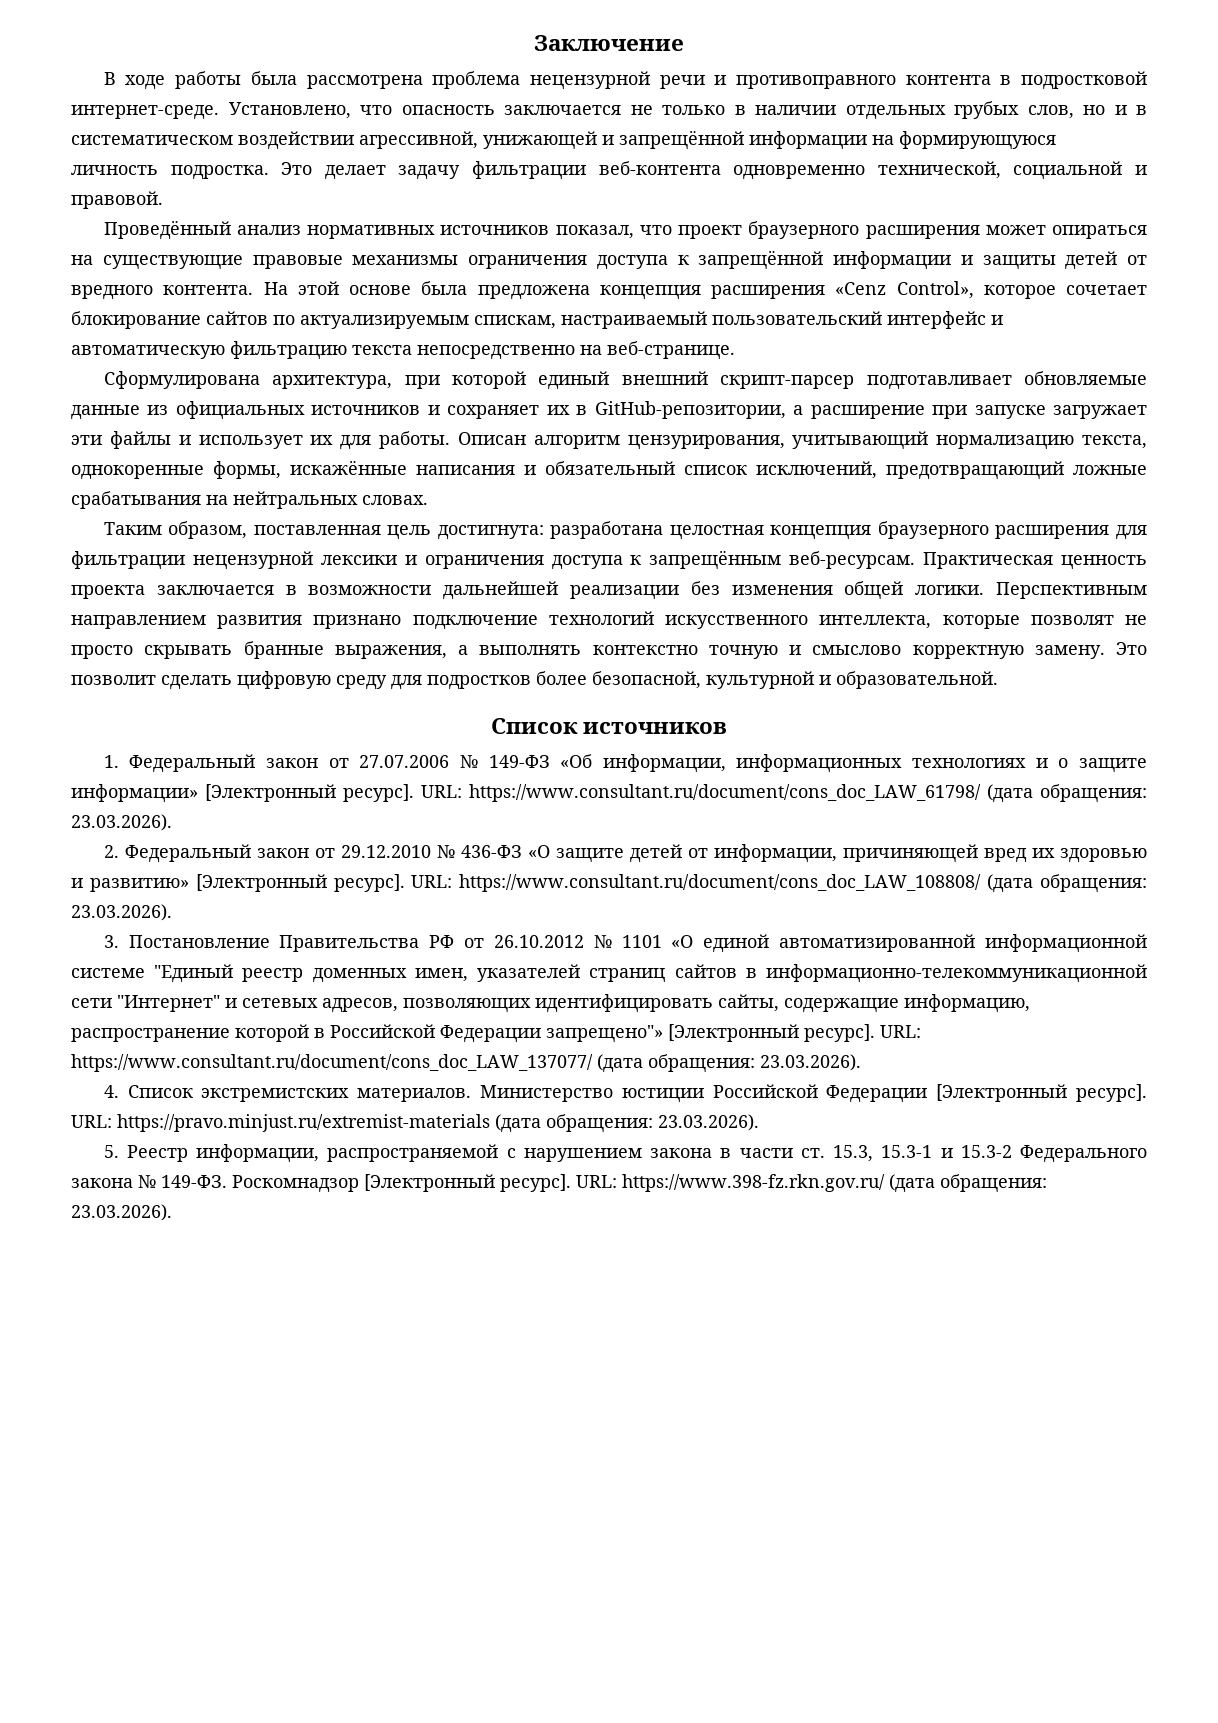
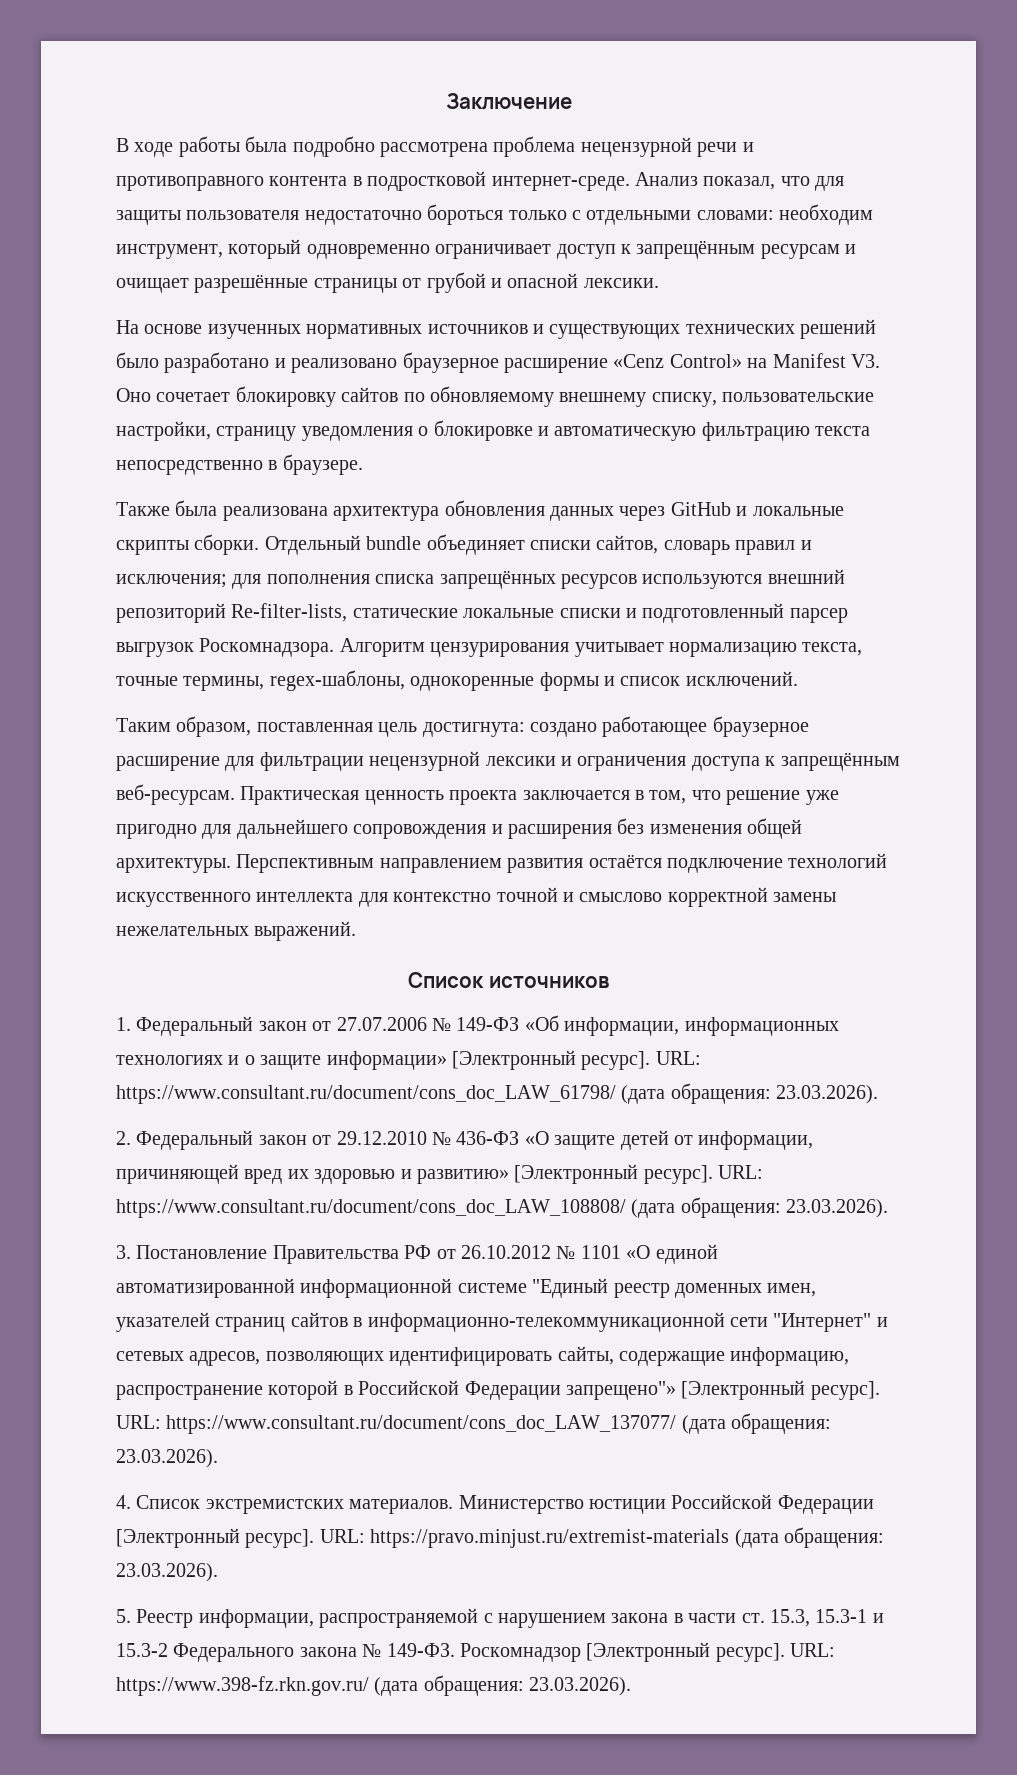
(297, 78) none -> [292,136,375,157] подробно
[228,101,1147,120] [71,130,1056,150] [71,161,1147,180] [71,191,163,209] [103,220,1147,240] [71,250,1147,270] [71,281,1147,300] [71,311,986,329] Установлено, что опасность заключается не только в наличии отдельных грубых слов, но и в систематическом воздействии агрессивной, унижающей и запрещённой информации на формирующуюся личность подростка. Это делает задачу фильтрации веб-контента одновременно технической, социальной и правовой. // Проведённый анализ нормативных источников показал, что проект браузерного расширения может опираться на существующие правовые механизмы ограничения доступа к запрещённой информации и защиты детей от вредного контента. На этой основе была предложена концепция расширения «Cenz Control», которое сочетает блокирование сайтов по актуализируемым спискам, настраиваемый пользовательский интерфейс -> [635,172,845,191] [116,204,874,225] [116,239,857,259] [116,272,659,293] [116,319,877,339] [116,352,880,373] [116,386,875,407] [116,420,533,441] Анализ показал, что для защиты пользователя недостаточно бороться только с отдельными словами: необходим инструмент, который одновременно ограничивает доступ к запрещённым ресурсам и очищает разрешённые страницы от грубой и опасной лексики. // На основе изученных нормативных источников и существующих технических решений было разработано и реализовано браузерное расширение «Cenz Control» на Manifest V3. Оно сочетает блокировку сайтов по обновляемому внешнему списку, пользовательские настройки, страницу уведомления о блокировке
[580,341,735,360] [103,371,1147,390] [71,401,1147,420] [71,431,1147,450] [71,460,1147,480] [71,491,428,509] на веб-странице. // Сформулирована архитектура, при которой единый внешний скрипт-парсер подготавливает обновляемые данные из официальных источников и сохраняет их в GitHub-репозитории, а расширение при запуске загружает эти файлы и использует их для работы. Описан алгоритм цензурирования, учитывающий нормализацию текста, однокоренные формы, искажённые написания и обязательный список исключений, предотвращающий ложные срабатывания на нейтральных словах. -> [268,454,363,475] [116,500,844,521] [116,534,812,555] [116,569,845,589] [116,603,848,623] [116,638,863,657] [116,670,798,691] в браузере. // Также была реализована архитектура обновления данных через GitHub и локальные скрипты сборки. Отдельный bundle объединяет списки сайтов, словарь правил и исключения; для пополнения списка запрещённых ресурсов используются внешний репозиторий Re-filter-lists, статические локальные списки и подготовленный парсер выгрузок Роскомнадзора. Алгоритм цензурирования учитывает нормализацию текста, точные термины, regex-шаблоны, однокоренные формы и список исключений.
[550,521,1110,540] разработана целостная концепция браузерного расширения -> [530,716,809,737] [116,756,220,771] создано работающее браузерное расширение
[308,581,679,600] возможности дальнейшей реализации -> [649,790,839,805] [116,819,612,839] том, что решение уже пригодно для дальнейшего сопровождения и расширения
[915,585,985,595] логики. -> [116,858,231,873] архитектуры.
[313,615,402,629] признано -> [588,854,662,868] остаётся
[819,615,1147,629] [71,641,1147,659] [71,671,998,690] интеллекта, которые позволят не просто скрывать бранные выражения, а выполнять контекстно точную и смыслово корректную замену. Это позволит сделать цифровую среду для подростков более безопасной, культурной и образовательной. -> [256,887,837,907] [116,921,357,941] интеллекта для контекстно точной и смыслово корректной замены нежелательных выражений.

